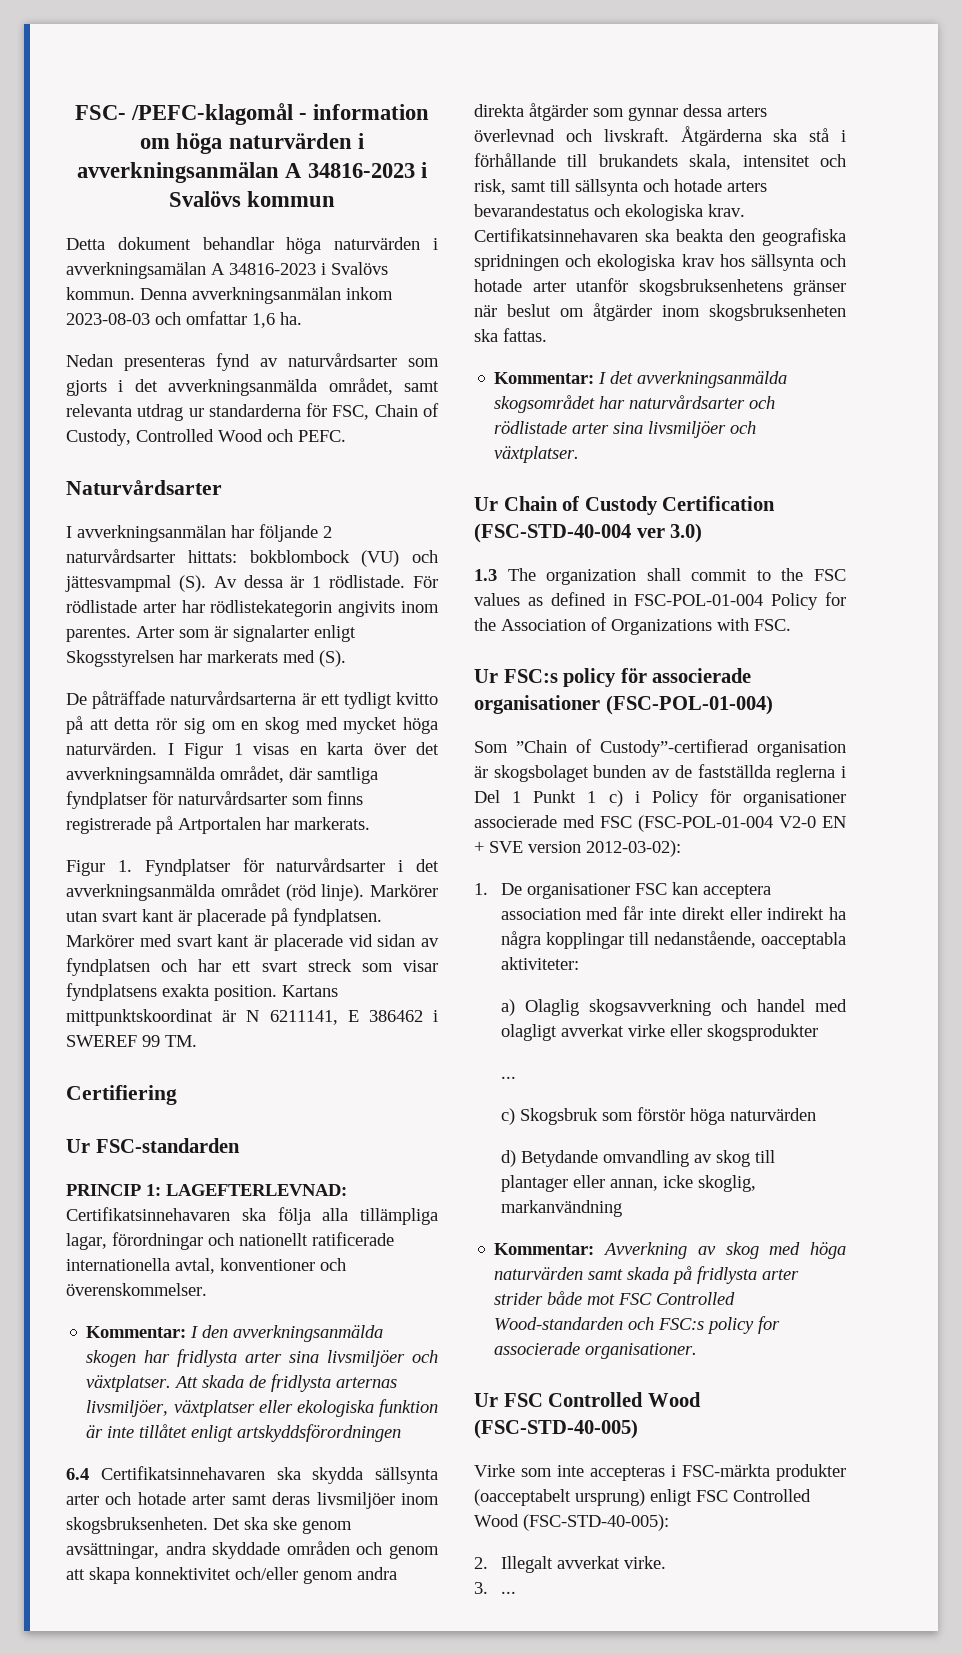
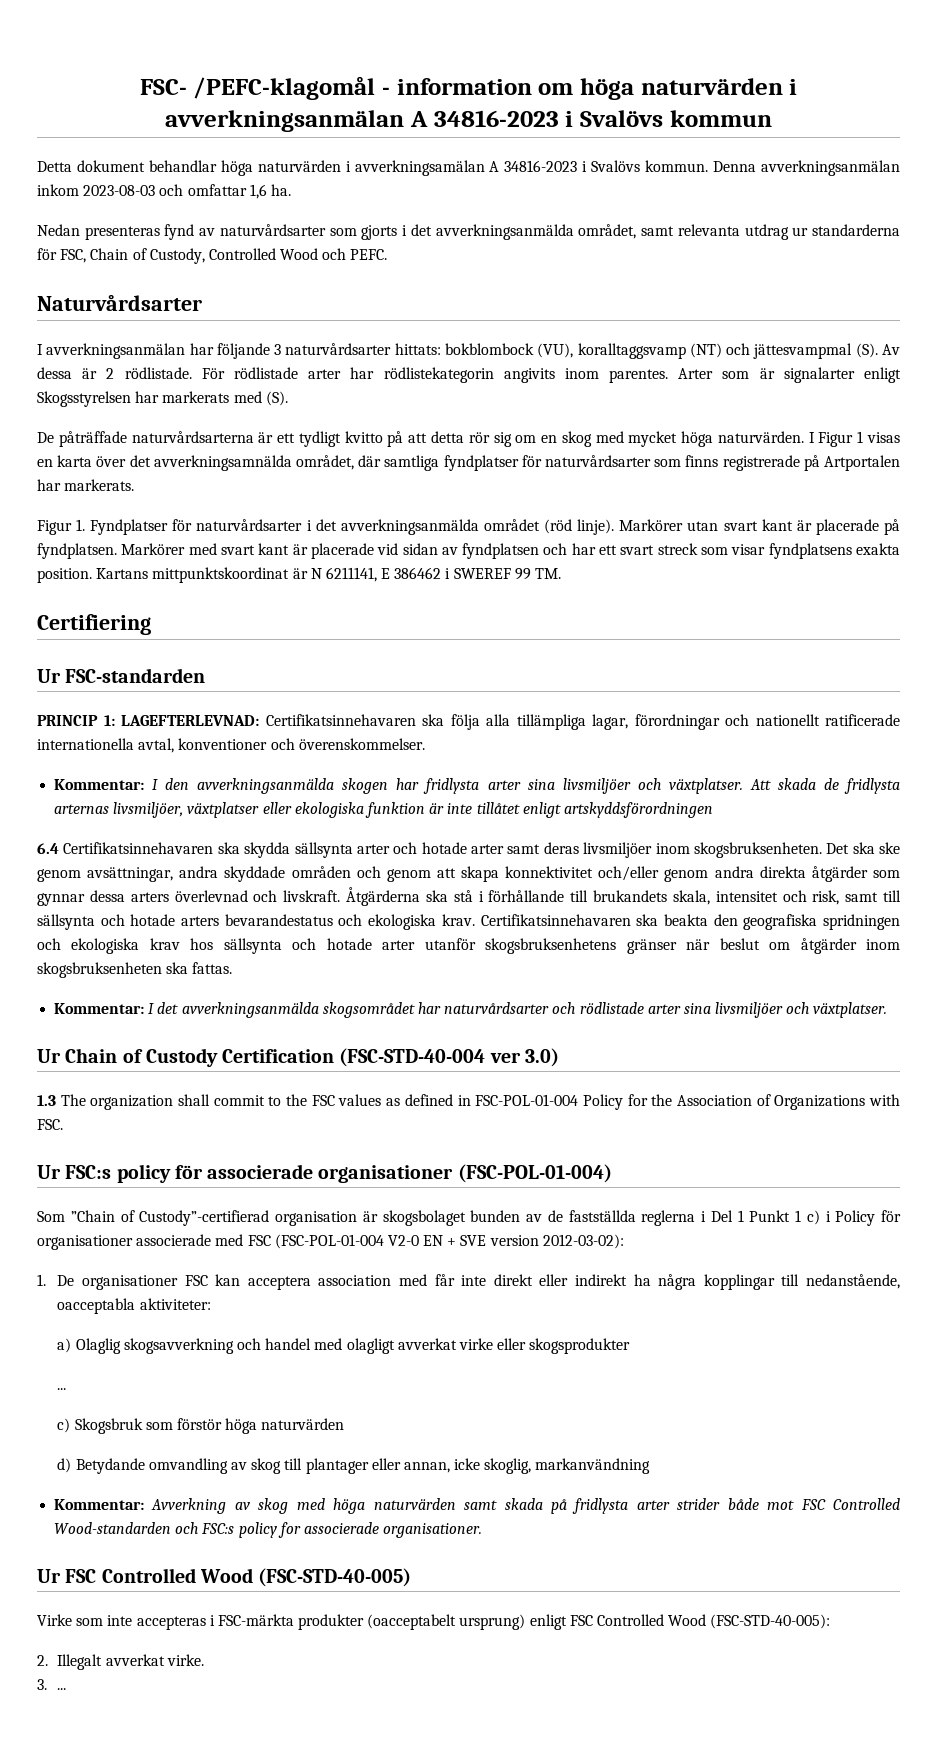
[323,526,332,538] 2 -> [274,344,282,355] 3
[361,550,400,567] (VU) -> [537,343,722,359] (VU), koralltaggsvamp (NT)
[312,576,322,588] 1 -> [106,368,115,379] 2

